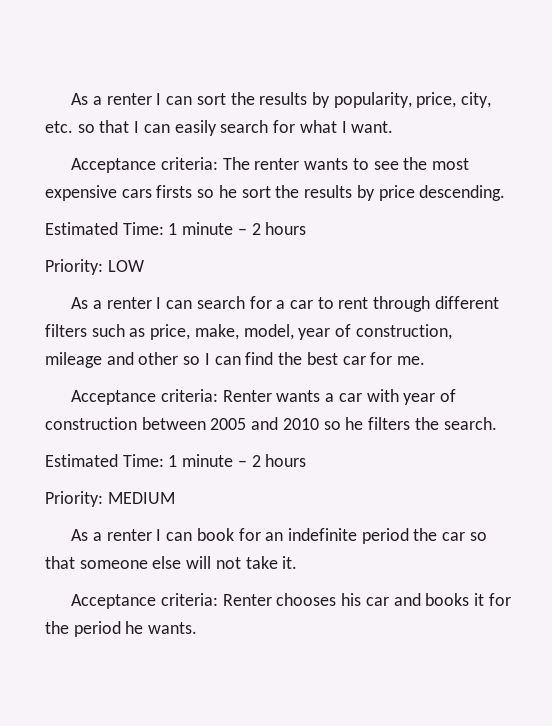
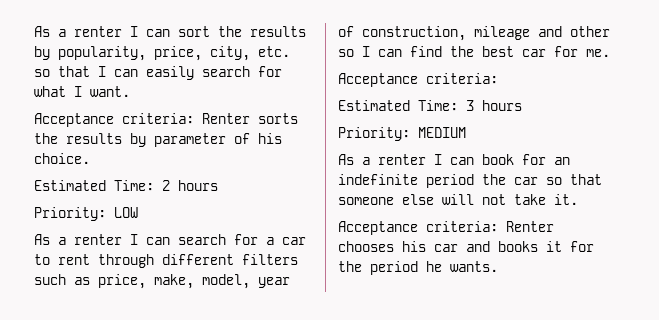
[222,157,469,170] [45,185,506,201] [45,222,247,235] The renter wants to see the most expensive cars firsts so he sort the results by price descending. // Estimated Time: 1 minute – -> [202,113,298,124] [34,133,282,147] [34,153,90,164] [34,180,154,191] Renter sorts the results by parameter of his choice. // Estimated Time:
[222,389,456,405] [45,417,497,430] [45,454,261,467] Renter wants a car with year of construction between 2005 and 2010 so he filters the search. // Estimated Time: 1 minute – 2 -> [338,100,474,111] // Estimated Time: 3

